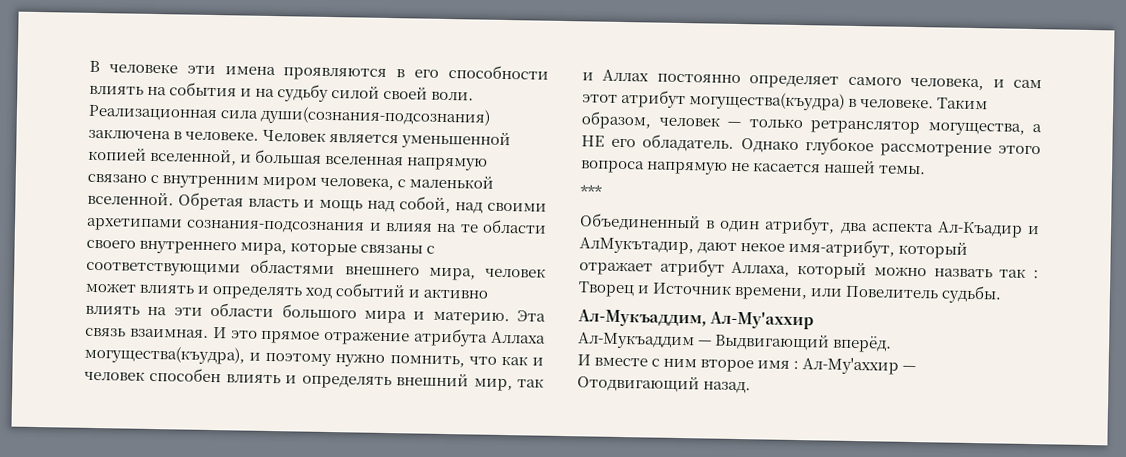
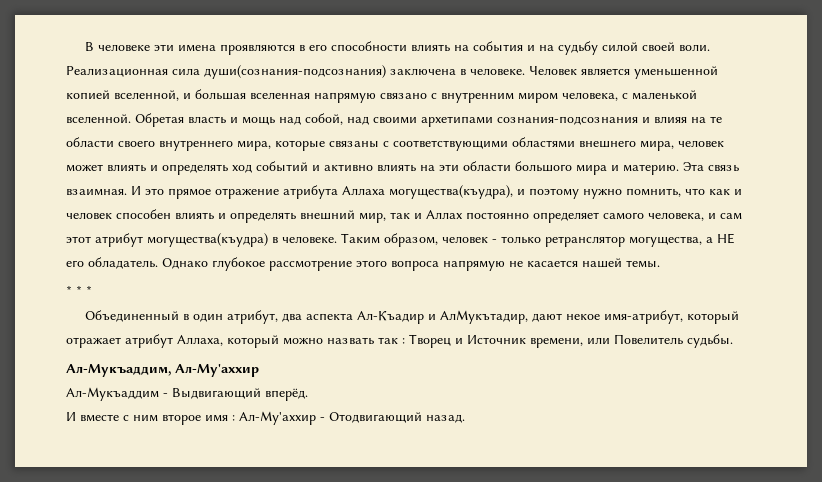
[727,121,741,128] — -> [492,239,497,243] -
[580,184,602,198] *** -> [66,285,92,296] * * *
[698,340,713,346] — -> [163,393,168,397] -
[902,365,917,372] — -> [320,417,325,421] -

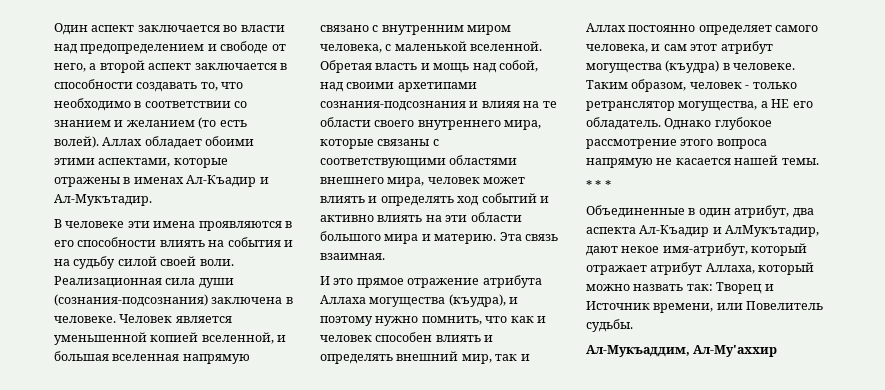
(84, 46) none -> [54,23,285,35] [54,41,286,54] [54,60,287,73] [54,79,244,92] [54,98,248,111] [54,117,247,129] [54,136,255,149] [54,158,228,168] [54,175,269,187] [54,194,152,206] Один аспект заключается во власти над предопределением и свободе от него, а второй аспект заключается в способности создавать то, что необходимо в соответствии со знанием и желанием (то есть волей). Аллах обладает обоими этими аспектами, которые отражены в именах Ал-Къадир и Ал-Мукътадир. //
[204,65,386,79] души(сознания-подсознания) -> [198,278,234,288] [54,294,208,307] души (сознания-подсознания)
(127, 192) none -> (385, 256) //
[389,185,513,199] могущества(къудра), -> [369,294,506,307] могущества (къудра),
[147,233,268,247] могущества(къудра) -> [586,60,720,73] могущества (къудра)
[84,310,179,322] Объединенный -> [586,205,685,218] Объединенные
[378,337,405,344] так : -> [686,284,713,291] так:
[66,387,308,401] [66,411,465,425] // Ал-Мукъаддим - Выдвигающий вперёд. // И вместе с ним второе имя : Ал-Му'аххир - Отодвигающий назад. -> (778, 351) none

